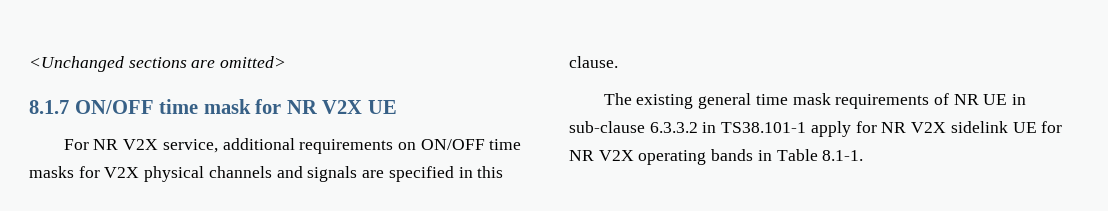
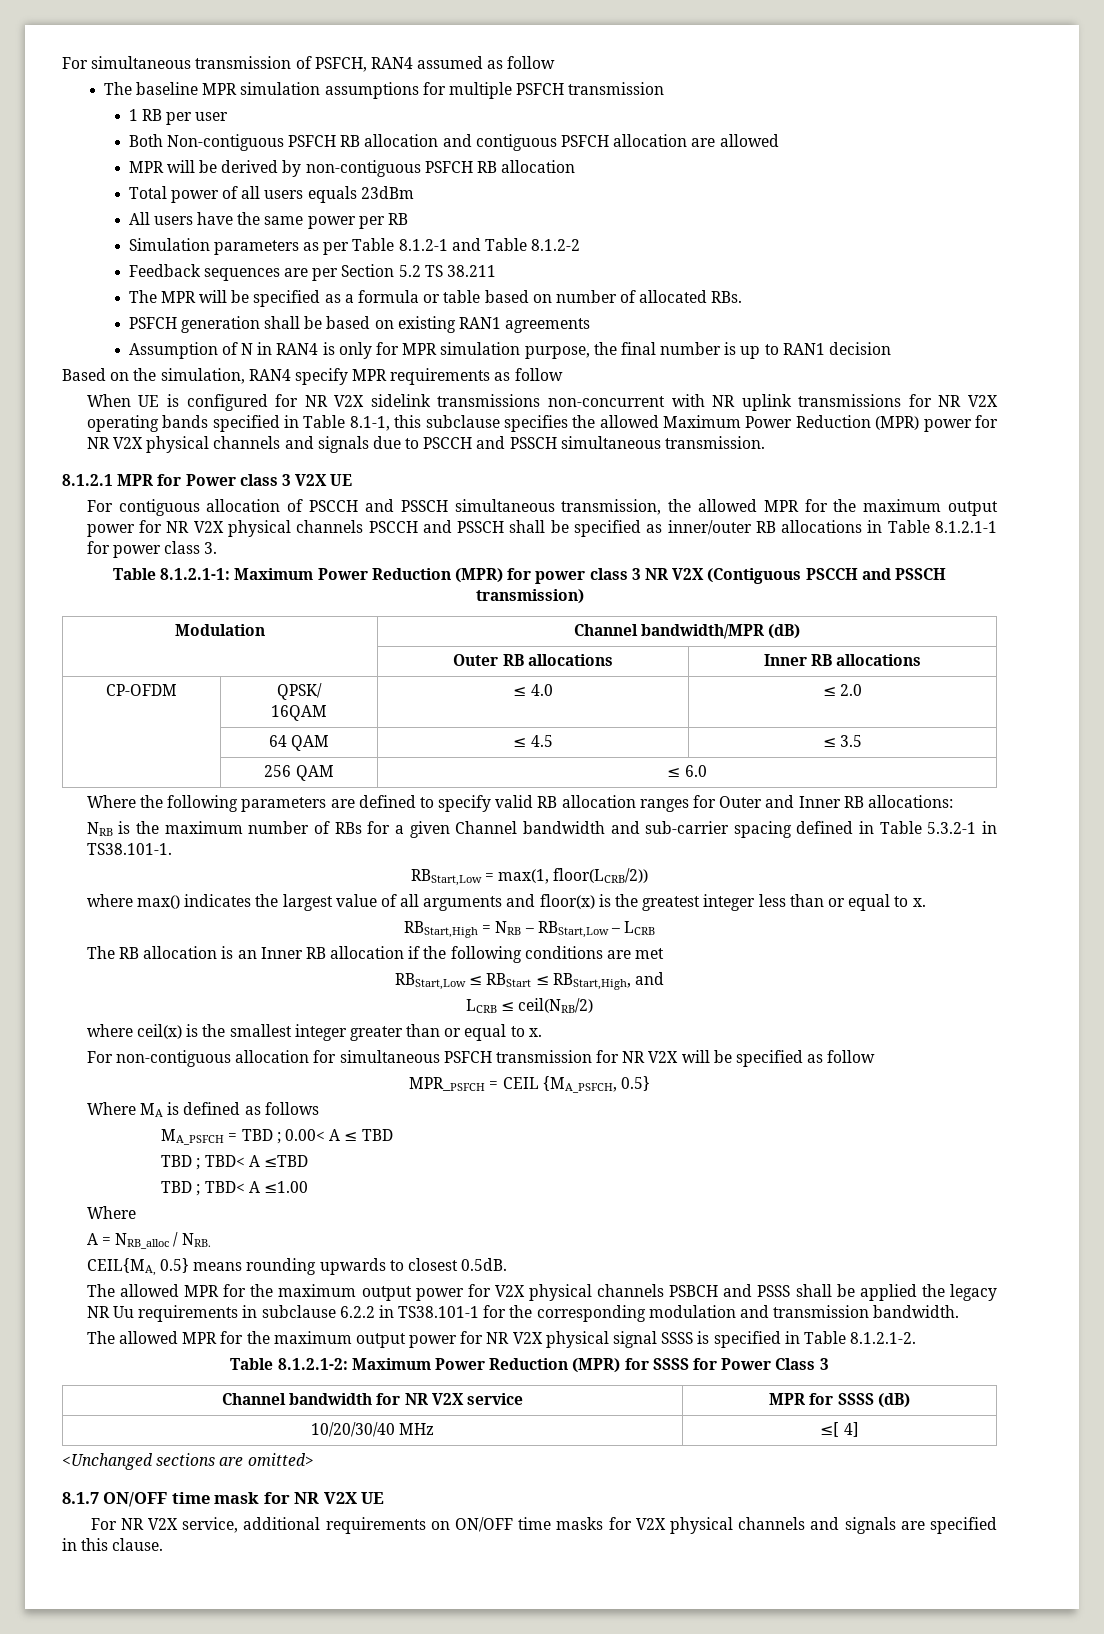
(29, 64) none -> [62,56,556,72] [103,82,665,99] [128,109,229,125] [128,134,779,151] [128,160,576,177] [128,186,414,203] [128,212,408,229] [128,238,581,255] [128,264,496,281] [128,290,743,307] [128,316,591,333] [128,342,892,359] [62,368,563,385] [86,394,998,411] [86,415,998,432] [86,436,766,453] [62,474,353,486] [86,499,998,516] [86,520,998,537] [86,541,218,558] [113,568,946,584] [475,589,584,604] [175,624,265,636] [573,624,801,639] [453,654,613,666] [763,654,922,666] [106,684,177,696] [277,683,322,700] [271,705,327,721] [513,684,553,696] [822,684,863,696] [268,735,330,751] [513,735,553,747] [822,735,863,747] [264,765,334,781] [667,765,707,777] [86,795,953,812] [86,821,998,838] [86,843,172,855] [410,868,649,886] [86,894,926,911] [403,921,656,938] [86,946,665,963] [395,972,664,990] [465,998,594,1013] [86,1024,542,1041] [86,1050,876,1067] [409,1076,650,1093] [86,1102,319,1117] [161,1129,393,1145] [161,1155,309,1170] [161,1181,309,1196] [86,1206,136,1219] [86,1232,211,1249] [86,1258,508,1276] [86,1284,997,1301] [86,1305,960,1322] [86,1331,917,1348] [230,1358,829,1373] [222,1393,523,1405] [769,1393,910,1408] [310,1422,435,1437] [820,1422,859,1437] For simultaneous transmission of PSFCH, RAN4 assumed as follow // The baseline MPR simulation assumptions for multiple PSFCH transmission // 1 RB per user // Both Non-contiguous PSFCH RB allocation and contiguous PSFCH allocation are allowed // MPR will be derived by non-contiguous PSFCH RB allocation // Total power of all users equals 23dBm // All users have the same power per RB // Simulation parameters as per Table 8.1.2-1 and Table 8.1.2-2 // Feedback sequences are per Section 5.2 TS 38.211 // The MPR will be specified as a formula or table based on number of allocated RBs. // PSFCH generation shall be based on existing RAN1 agreements // Assumption of N in RAN4 is only for MPR simulation purpose, the final number is up to RAN1 decision // Based on the simulation, RAN4 specify MPR requirements as follow // When UE is configured for NR V2X sidelink transmissions non-concurrent with NR uplink transmissions for NR V2X operating bands specified in Table 8.1-1, this subclause specifies the allowed Maximum Power Reduction (MPR) power for NR V2X physical channels and signals due to PSCCH and PSSCH simultaneous transmission. // 8.1.2.1 MPR for Power class 3 V2X UE // For contiguous allocation of PSCCH and PSSCH simultaneous transmission, the allowed MPR for the maximum output power for NR V2X physical channels PSCCH and PSSCH shall be specified as inner/outer RB allocations in Table 8.1.2.1-1 for power class 3. // Table 8.1.2.1-1: Maximum Power Reduction (MPR) for power class 3 NR V2X (Contiguous PSCCH and PSSCH transmission) // Modulation | Channel bandwidth/MPR (dB) // | Outer RB allocations | Inner RB allocations // CP-OFDM | QPSK/ // 16QAM | ≤ 4.0 | ≤ 2.0 // | 64 QAM | ≤ 4.5 | ≤ 3.5 // | 256 QAM | ≤ 6.0 // Where the following parameters are defined to specify valid RB allocation ranges for Outer and Inner RB allocations: // NRB is the maximum number of RBs for a given Channel bandwidth and sub-carrier spacing defined in Table 5.3.2-1 in TS38.101-1. // RBStart,Low = max(1, floor(LCRB/2)) // where max() indicates the largest value of all arguments and floor(x) is the greatest integer less than or equal to x. // RBStart,High = NRB – RBStart,Low – LCRB // The RB allocation is an Inner RB allocation if the following conditions are met // RBStart,Low ≤ RBStart ≤ RBStart,High, and // LCRB ≤ ceil(NRB/2) // where ceil(x) is the smallest integer greater than or equal to x. // For non-contiguous allocation for simultaneous PSFCH transmission for NR V2X will be specified as follow // MPR_PSFCH = CEIL {MA_PSFCH, 0.5} // Where MA is defined as follows // MA_PSFCH = TBD ; 0.00< A ≤ TBD // TBD ; TBD< A ≤TBD // TBD ; TBD< A ≤1.00 // Where // A = NRB_alloc / NRB. // CEIL{MA, 0.5} means rounding upwards to closest 0.5dB. // The allowed MPR for the maximum output power for V2X physical channels PSBCH and PSSS shall be applied the legacy NR Uu requirements in subclause 6.2.2 in TS38.101-1 for the corresponding modulation and transmission bandwidth. // The allowed MPR for the maximum output power for NR V2X physical signal SSSS is specified in Table 8.1.2.1-2. // Table 8.1.2.1-2: Maximum Power Reduction (MPR) for SSSS for Power Class 3 // Channel bandwidth for NR V2X service | MPR for SSSS (dB) // 10/20/30/40 MHz | ≤[ 4] //
[603,93,1027,109] [569,121,1063,137] [569,149,864,165] // The existing general time mask requirements of NR UE in sub-clause 6.3.3.2 in TS38.101-1 apply for NR V2X sidelink UE for NR V2X operating bands in Table 8.1-1. -> (164, 1544) none

